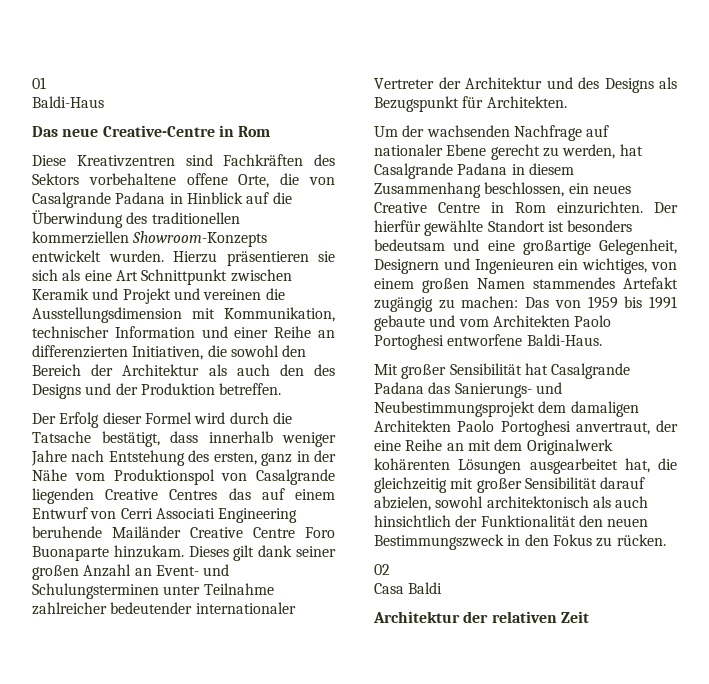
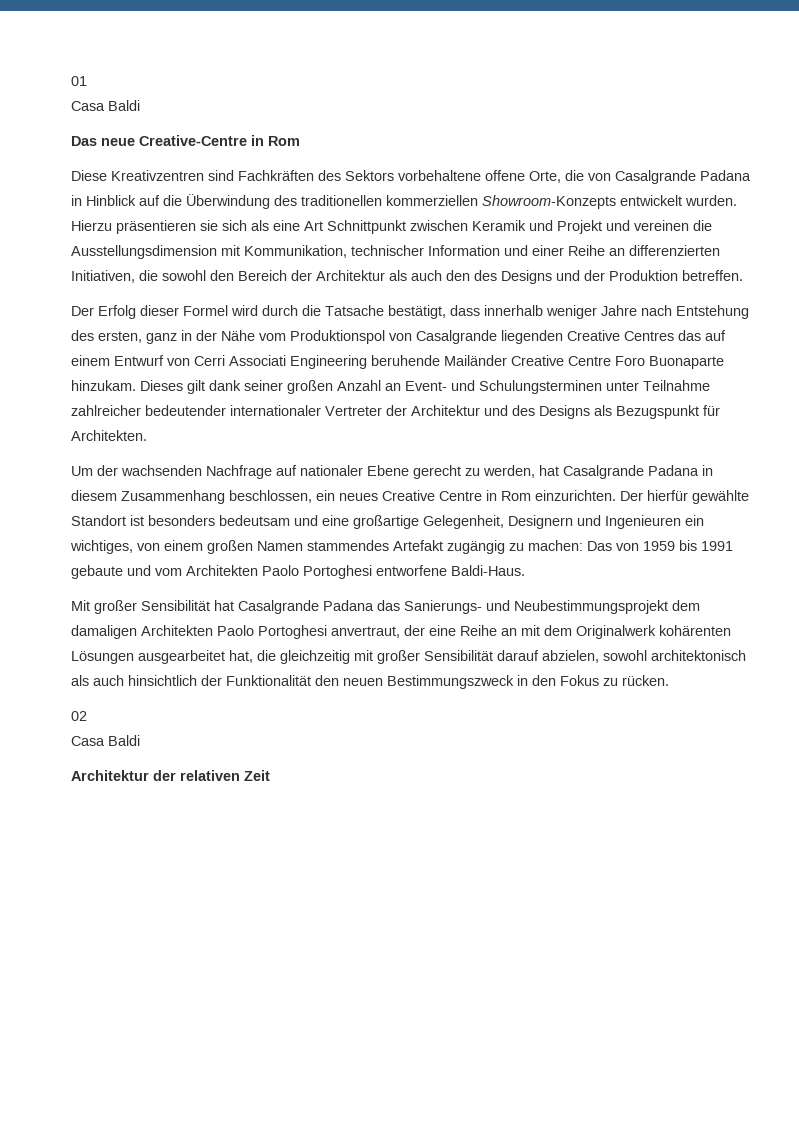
[32,96,104,108] Baldi-Haus -> [71,100,140,111] Casa Baldi

